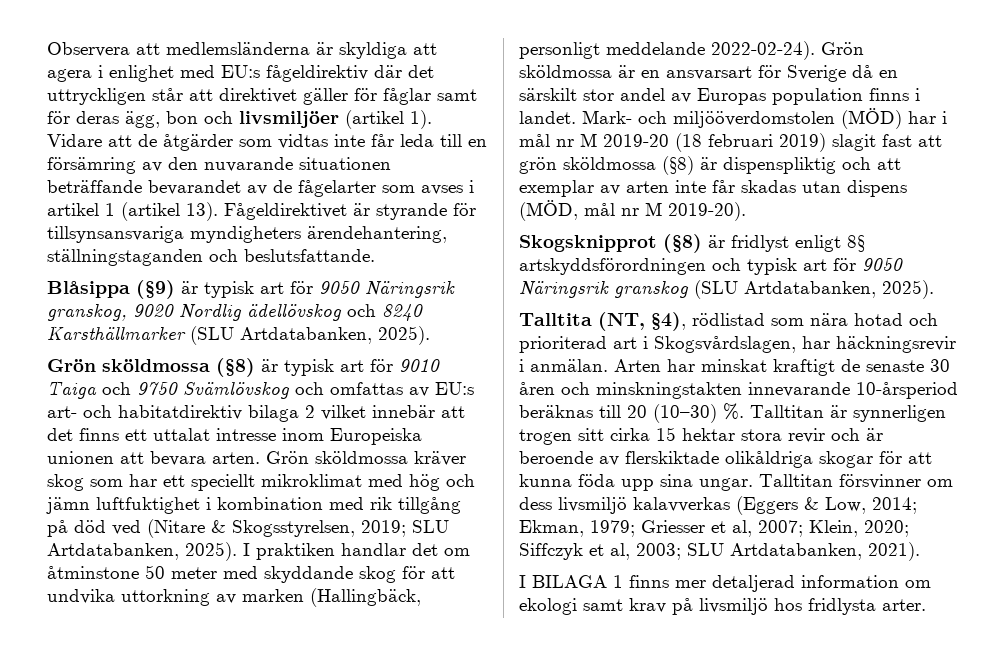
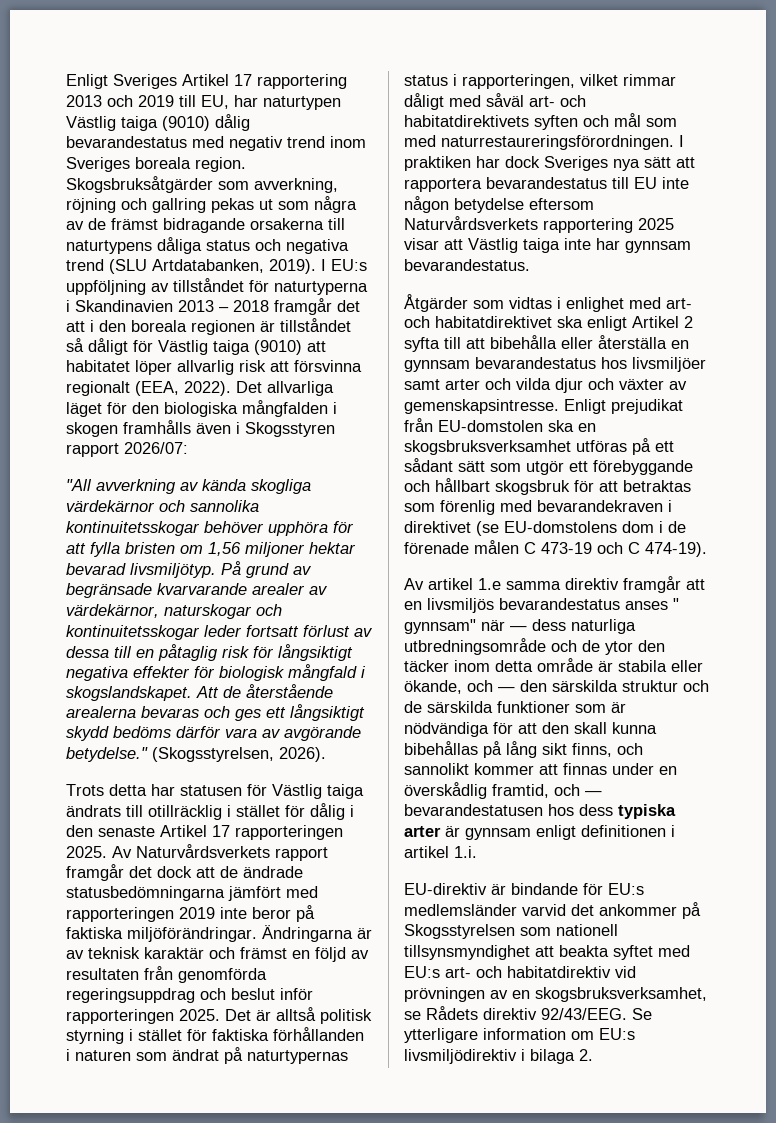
[47,42,437,59] [47,65,434,82] [47,88,477,105] [47,110,432,129] [47,134,487,151] [47,157,391,174] [47,180,474,197] [47,202,476,221] [47,226,447,243] [47,249,375,266] [47,280,455,299] [47,304,423,321] [47,326,430,345] [47,358,440,377] [47,381,474,399] [47,405,465,422] [47,428,422,445] [47,451,466,466] [47,474,475,491] [46,497,461,514] [47,519,449,538] [47,542,470,561] [47,565,455,583] [47,588,421,607] [519,41,864,60] [519,65,898,82] [519,88,920,105] [519,108,947,129] [519,133,942,152] [519,156,901,175] [519,180,907,197] [519,200,746,221] [519,234,865,253] [519,258,903,275] [519,280,934,299] [519,312,938,331] [519,336,956,353] [519,359,950,376] [519,382,958,399] [519,403,946,423] [519,427,883,445] [519,451,932,468] [519,474,953,491] [519,496,917,515] [519,520,909,537] [519,542,920,561] [519,575,931,592] [519,598,926,615] Observera att medlemsländerna är skyldiga att agera i enlighet med EU:s fågeldirektiv där det uttryckligen står att direktivet gäller för fåglar samt för deras ägg, bon och livsmiljöer (artikel 1). Vidare att de åtgärder som vidtas inte får leda till en försämring av den nuvarande situationen beträffande bevarandet av de fågelarter som avses i artikel 1 (artikel 13). Fågeldirektivet är styrande för tillsynsansvariga myndigheters ärendehantering, ställningstaganden och beslutsfattande. // Blåsippa (§9) är typisk art för 9050 Näringsrik granskog, 9020 Nordlig ädellövskog och 8240 Karsthällmarker (SLU Artdatabanken, 2025). // Grön sköldmossa (§8) är typisk art för 9010 Taiga och 9750 Svämlövskog och omfattas av EU:s art- och habitatdirektiv bilaga 2 vilket innebär att det finns ett uttalat intresse inom Europeiska unionen att bevara arten. Grön sköldmossa kräver skog som har ett speciellt mikroklimat med hög och jämn luftfuktighet i kombination med rik tillgång på död ved (Nitare & Skogsstyrelsen, 2019; SLU Artdatabanken, 2025). I praktiken handlar det om åtminstone 50 meter med skyddande skog för att undvika uttorkning av marken (Hallingbäck, personligt meddelande 2022-02-24). Grön sköldmossa är en ansvarsart för Sverige då en särskilt stor andel av Europas population finns i landet. Mark- och miljööverdomstolen (MÖD) har i mål nr M 2019-20 (18 februari 2019) slagit fast att grön sköldmossa (§8) är dispenspliktig och att exemplar av arten inte får skadas utan dispens (MÖD, mål nr M 2019-20). // Skogsknipprot (§8) är fridlyst enligt 8§ artskyddsförordningen och typisk art för 9050 Näringsrik granskog (SLU Artdatabanken, 2025). // Talltita (NT, §4), rödlistad som nära hotad och prioriterad art i Skogsvårdslagen, har häckningsrevir i anmälan. Arten har minskat kraftigt de senaste 30 åren och minskningstakten innevarande 10-årsperiod beräknas till 20 (10–30) %. Talltitan är synnerligen trogen sitt cirka 15 hektar stora revir och är beroende av flerskiktade olikåldriga skogar för att kunna föda upp sina ungar. Talltitan försvinner om dess livsmiljö kalavverkas (Eggers & Low, 2014; Ekman, 1979; Griesser et al, 2007; Klein, 2020; Siffczyk et al, 2003; SLU Artdatabanken, 2021). // I BILAGA 1 finns mer detaljerad information om ekologi samt krav på livsmiljö hos fridlysta arter. -> [66,74,347,89] [66,95,341,110] [66,114,250,131] [66,136,366,151] [66,157,246,172] [66,176,338,193] [66,196,357,213] [66,218,345,233] [66,237,349,254] [66,259,367,274] [66,278,368,295] [66,298,360,315] [66,318,351,335] [66,338,326,355] [66,360,362,375] [66,381,334,396] [66,400,337,417] [66,420,335,437] [66,442,188,457] [66,479,311,494] [66,500,259,512] [66,521,354,536] [66,542,356,557] [66,561,312,578] [66,583,328,598] [66,604,282,619] [66,625,373,640] [66,644,353,661] [66,664,366,681] [66,684,333,701] [66,704,365,721] [66,726,361,741] [66,747,326,762] [66,784,364,799] [66,803,354,820] [66,825,343,840] [66,844,328,861] [66,864,303,881] [66,886,318,901] [66,905,315,922] [66,925,372,942] [66,947,369,962] [66,966,267,983] [66,988,313,1003] [66,1007,372,1024] [66,1027,364,1044] [66,1047,348,1064] [404,74,676,89] [404,93,586,110] [404,113,677,130] [404,135,684,150] [404,156,695,171] [404,177,689,192] [404,196,594,213] [404,216,674,233] [404,238,691,253] [404,259,530,271] [404,294,692,312] [404,316,693,331] [404,335,689,352] [404,357,706,372] [404,378,687,393] [404,399,683,414] [404,418,596,432] [404,438,674,455] [404,458,693,475] [404,478,691,495] [404,500,672,515] [404,521,686,536] [404,540,707,557] [404,576,705,593] [404,598,679,613] [404,619,636,634] [404,638,665,655] [404,658,703,672] [404,680,709,694] [404,701,626,713] [404,722,657,737] [404,741,643,758] [404,763,677,775] [404,782,602,799] [404,804,676,819] [404,825,675,840] [404,846,477,858] [404,883,644,895] [404,902,701,919] [404,924,618,939] [404,945,690,960] [404,966,636,978] [404,987,707,1002] [404,1006,652,1020] [404,1028,635,1043] [404,1049,593,1064] Enligt Sveriges Artikel 17 rapportering 2013 och 2019 till EU, har naturtypen Västlig taiga (9010) dålig bevarandestatus med negativ trend inom Sveriges boreala region. Skogsbruksåtgärder som avverkning, röjning och gallring pekas ut som några av de främst bidragande orsakerna till naturtypens dåliga status och negativa trend (SLU Artdatabanken, 2019). I EU:s uppföljning av tillståndet för naturtyperna i Skandinavien 2013 – 2018 framgår det att i den boreala regionen är tillståndet så dåligt för Västlig taiga (9010) att habitatet löper allvarlig risk att försvinna regionalt (EEA, 2022). Det allvarliga läget för den biologiska mångfalden i skogen framhålls även i Skogsstyren rapport 2026/07: // "All avverkning av kända skogliga värdekärnor och sannolika kontinuitetsskogar behöver upphöra för att fylla bristen om 1,56 miljoner hektar bevarad livsmiljötyp. På grund av begränsade kvarvarande arealer av värdekärnor, naturskogar och kontinuitetsskogar leder fortsatt förlust av dessa till en påtaglig risk för långsiktigt negativa effekter för biologisk mångfald i skogslandskapet. Att de återstående arealerna bevaras och ges ett långsiktigt skydd bedöms därför vara av avgörande betydelse." (Skogsstyrelsen, 2026). // Trots detta har statusen för Västlig taiga ändrats till otillräcklig i stället för dålig i den senaste Artikel 17 rapporteringen 2025. Av Naturvårdsverkets rapport framgår det dock att de ändrade statusbedömningarna jämfört med rapporteringen 2019 inte beror på faktiska miljöförändringar. Ändringarna är av teknisk karaktär och främst en följd av resultaten från genomförda regeringsuppdrag och beslut inför rapporteringen 2025. Det är alltså politisk styrning i stället för faktiska förhållanden i naturen som ändrat på naturtypernas status i rapporteringen, vilket rimmar dåligt med såväl art- och habitatdirektivets syften och mål som med naturrestaureringsförordningen. I praktiken har dock Sveriges nya sätt att rapportera bevarandestatus till EU inte någon betydelse eftersom Naturvårdsverkets rapportering 2025 visar att Västlig taiga inte har gynnsam bevarandestatus. // Åtgärder som vidtas i enlighet med art- och habitatdirektivet ska enligt Artikel 2 syfta till att bibehålla eller återställa en gynnsam bevarandestatus hos livsmiljöer samt arter och vilda djur och växter av gemenskapsintresse. Enligt prejudikat från EU-domstolen ska en skogsbruksverksamhet utföras på ett sådant sätt som utgör ett förebyggande och hållbart skogsbruk för att betraktas som förenlig med bevarandekraven i direktivet (se EU-domstolens dom i de förenade målen C 473-19 och C 474-19). // Av artikel 1.e samma direktiv framgår att en livsmiljös bevarandestatus anses " gynnsam" när — dess naturliga utbredningsområde och de ytor den täcker inom detta område är stabila eller ökande, och — den särskilda struktur och de särskilda funktioner som är nödvändiga för att den skall kunna bibehållas på lång sikt finns, och sannolikt kommer att finnas under en överskådlig framtid, och — bevarandestatusen hos dess typiska arter är gynnsam enligt definitionen i artikel 1.i. // EU-direktiv är bindande för EU:s medlemsländer varvid det ankommer på Skogsstyrelsen som nationell tillsynsmyndighet att beakta syftet med EU:s art- och habitatdirektiv vid prövningen av en skogsbruksverksamhet, se Rådets direktiv 92/43/EEG. Se ytterligare information om EU:s livsmiljödirektiv i bilaga 2.

